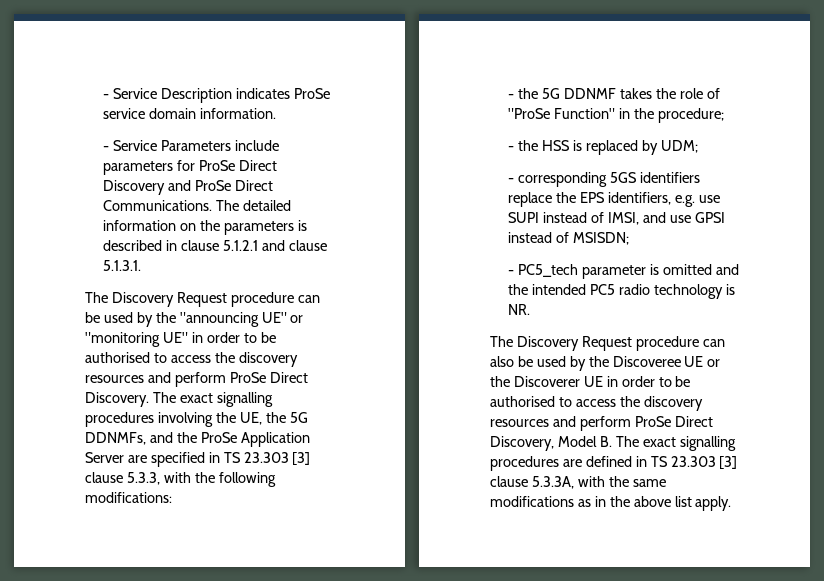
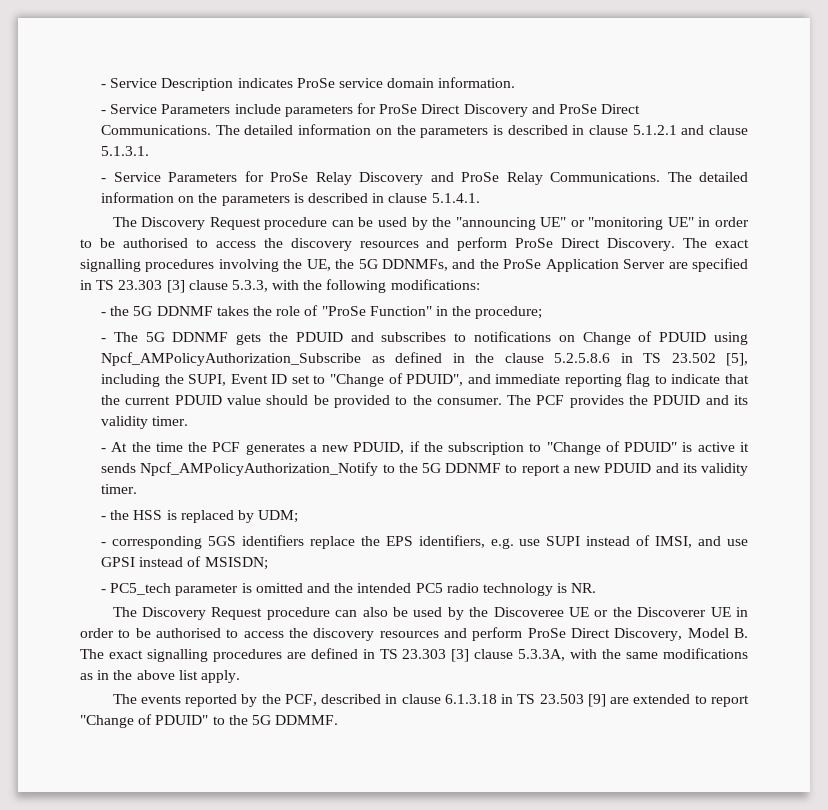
(142, 265) none -> [101,171,748,185] [101,192,480,206] // - Service Parameters for ProSe Relay Discovery and ProSe Relay Communications. The detailed information on the parameters is described in clause 5.1.4.1.
(724, 115) none -> [101,331,748,345] [101,352,748,366] [101,373,749,387] [101,395,748,408] [101,416,189,429] [101,441,750,455] [101,462,749,476] [101,484,138,494] // - The 5G DDNMF gets the PDUID and subscribes to notifications on Change of PDUID using Npcf_AMPolicyAuthorization_Subscribe as defined in the clause 5.2.5.8.6 in TS 23.502 [5], including the SUPI, Event ID set to "Change of PDUID", and immediate reporting flag to indicate that the current PDUID value should be provided to the consumer. The PCF provides the PDUID and its validity timer. // - At the time the PCF generates a new PDUID, if the subscription to "Change of PDUID" is active it sends Npcf_AMPolicyAuthorization_Notify to the 5G DDNMF to report a new PDUID and its validity timer.
(732, 503) none -> [112,694,749,707] [80,714,339,728] // The events reported by the PCF, described in clause 6.1.3.18 in TS 23.503 [9] are extended to report "Change of PDUID" to the 5G DDMMF.

